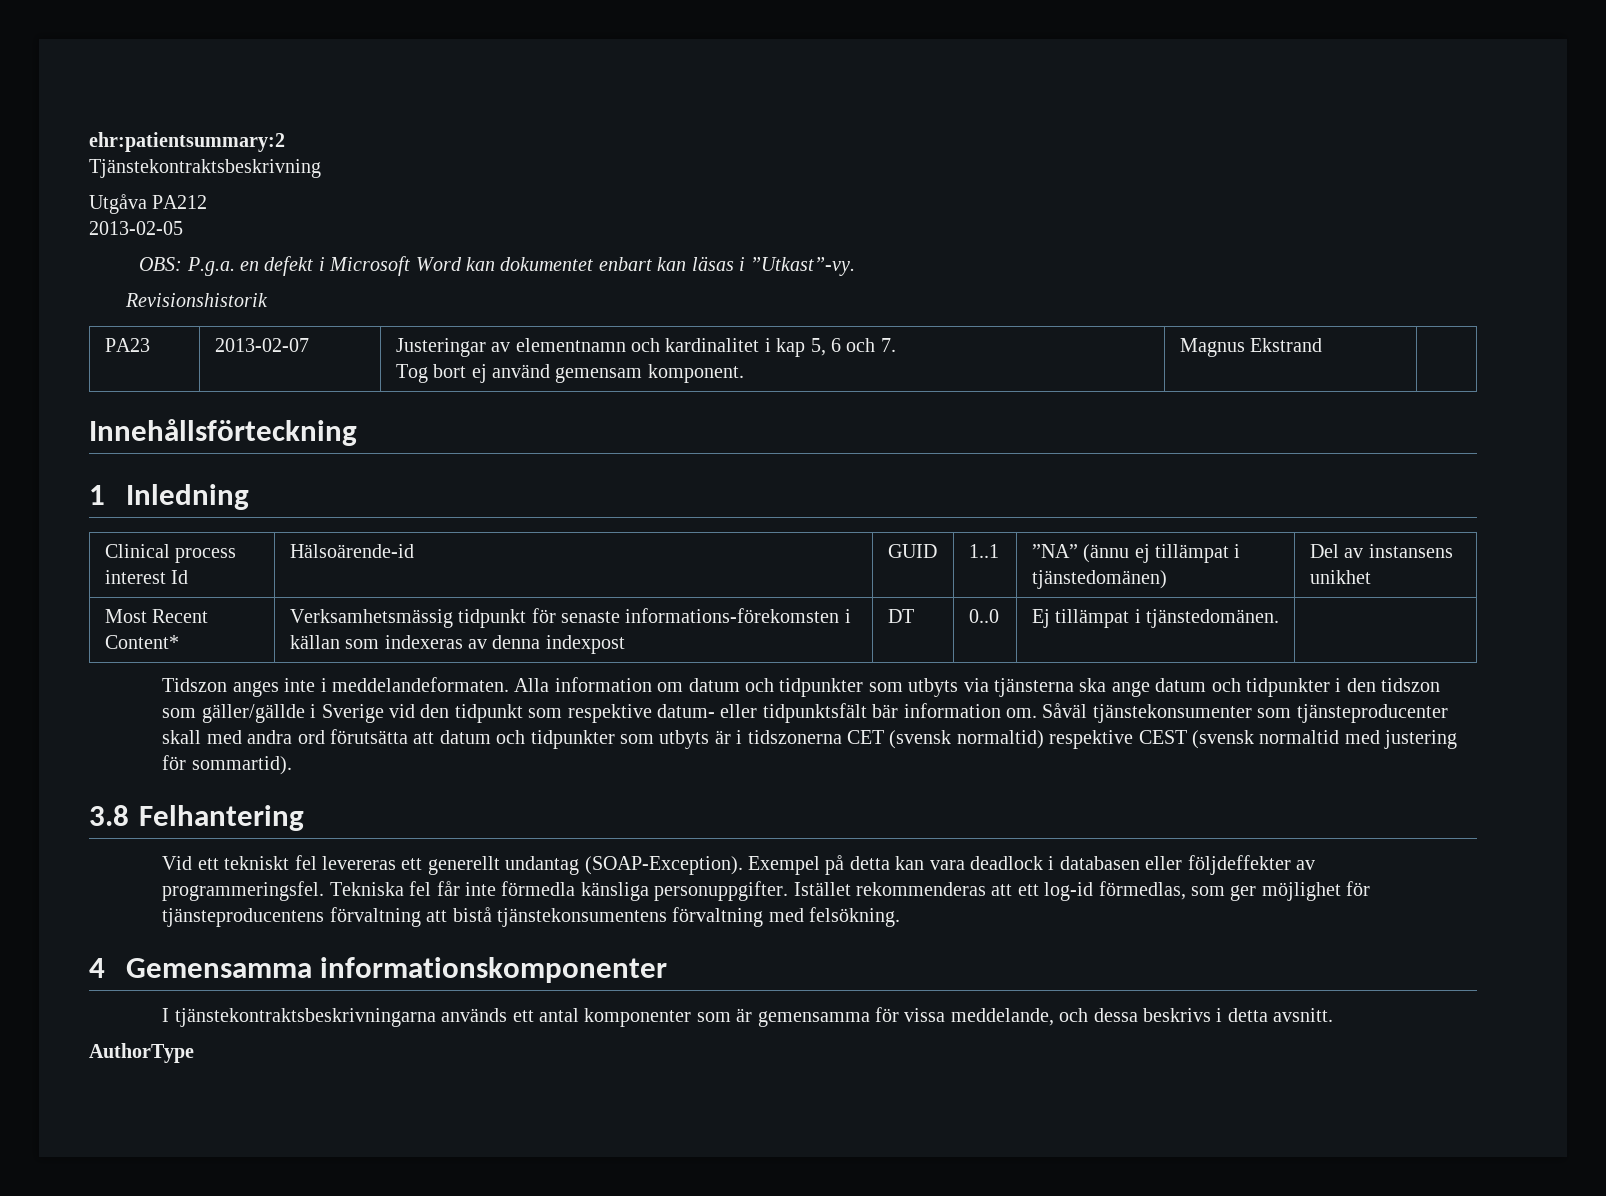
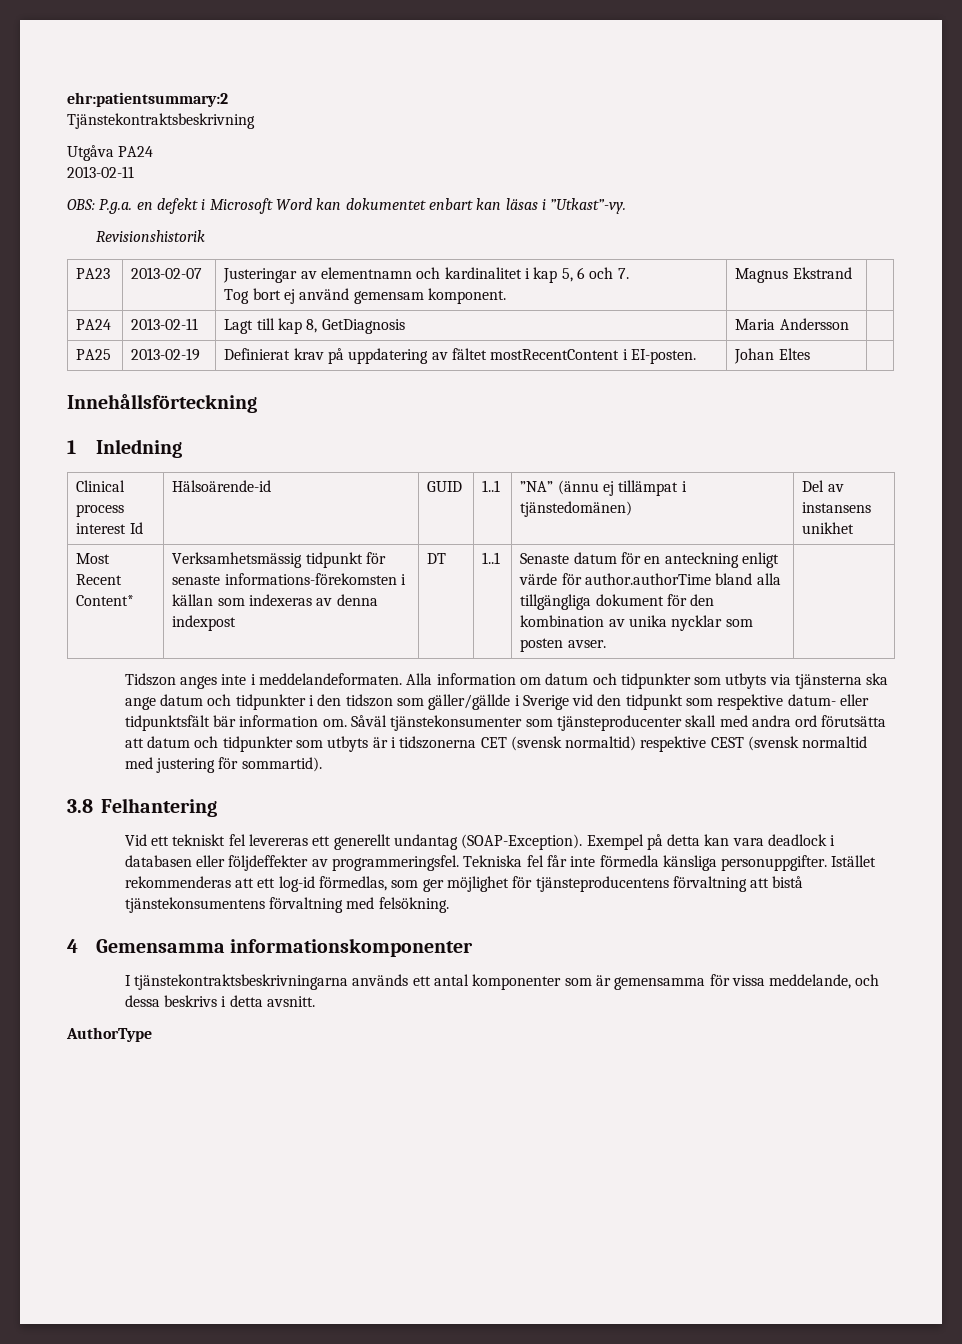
[152,195,208,209] [89,221,183,235] PA212 // 2013-02-05 -> [118,146,154,157] [67,166,134,178] PA24 // 2013-02-11
(1323, 345) none -> [76,319,112,330] [131,318,199,330] [224,318,405,334] [735,318,849,330] [76,349,112,360] [131,348,201,361] [224,348,696,364] [734,348,810,364] // PA24 | 2013-02-11 | Lagt till kap 8, GetDiagnosis | Maria Andersson | // PA25 | 2013-02-19 | Definierat krav på uppdatering av fältet mostRecentContent i EI-posten. | Johan Eltes |
[968,609,999,623] [1031,609,1280,628] 0..0 | Ej tillämpat i tjänstedomänen. -> [482,552,501,564] [520,552,779,568] [519,573,781,585] [520,594,715,610] [520,615,753,631] [520,638,606,652] 1..1 | Senaste datum för en anteckning enligt värde för author.authorTime bland alla tillgängliga dokument för den kombination av unika nycklar som posten avser.

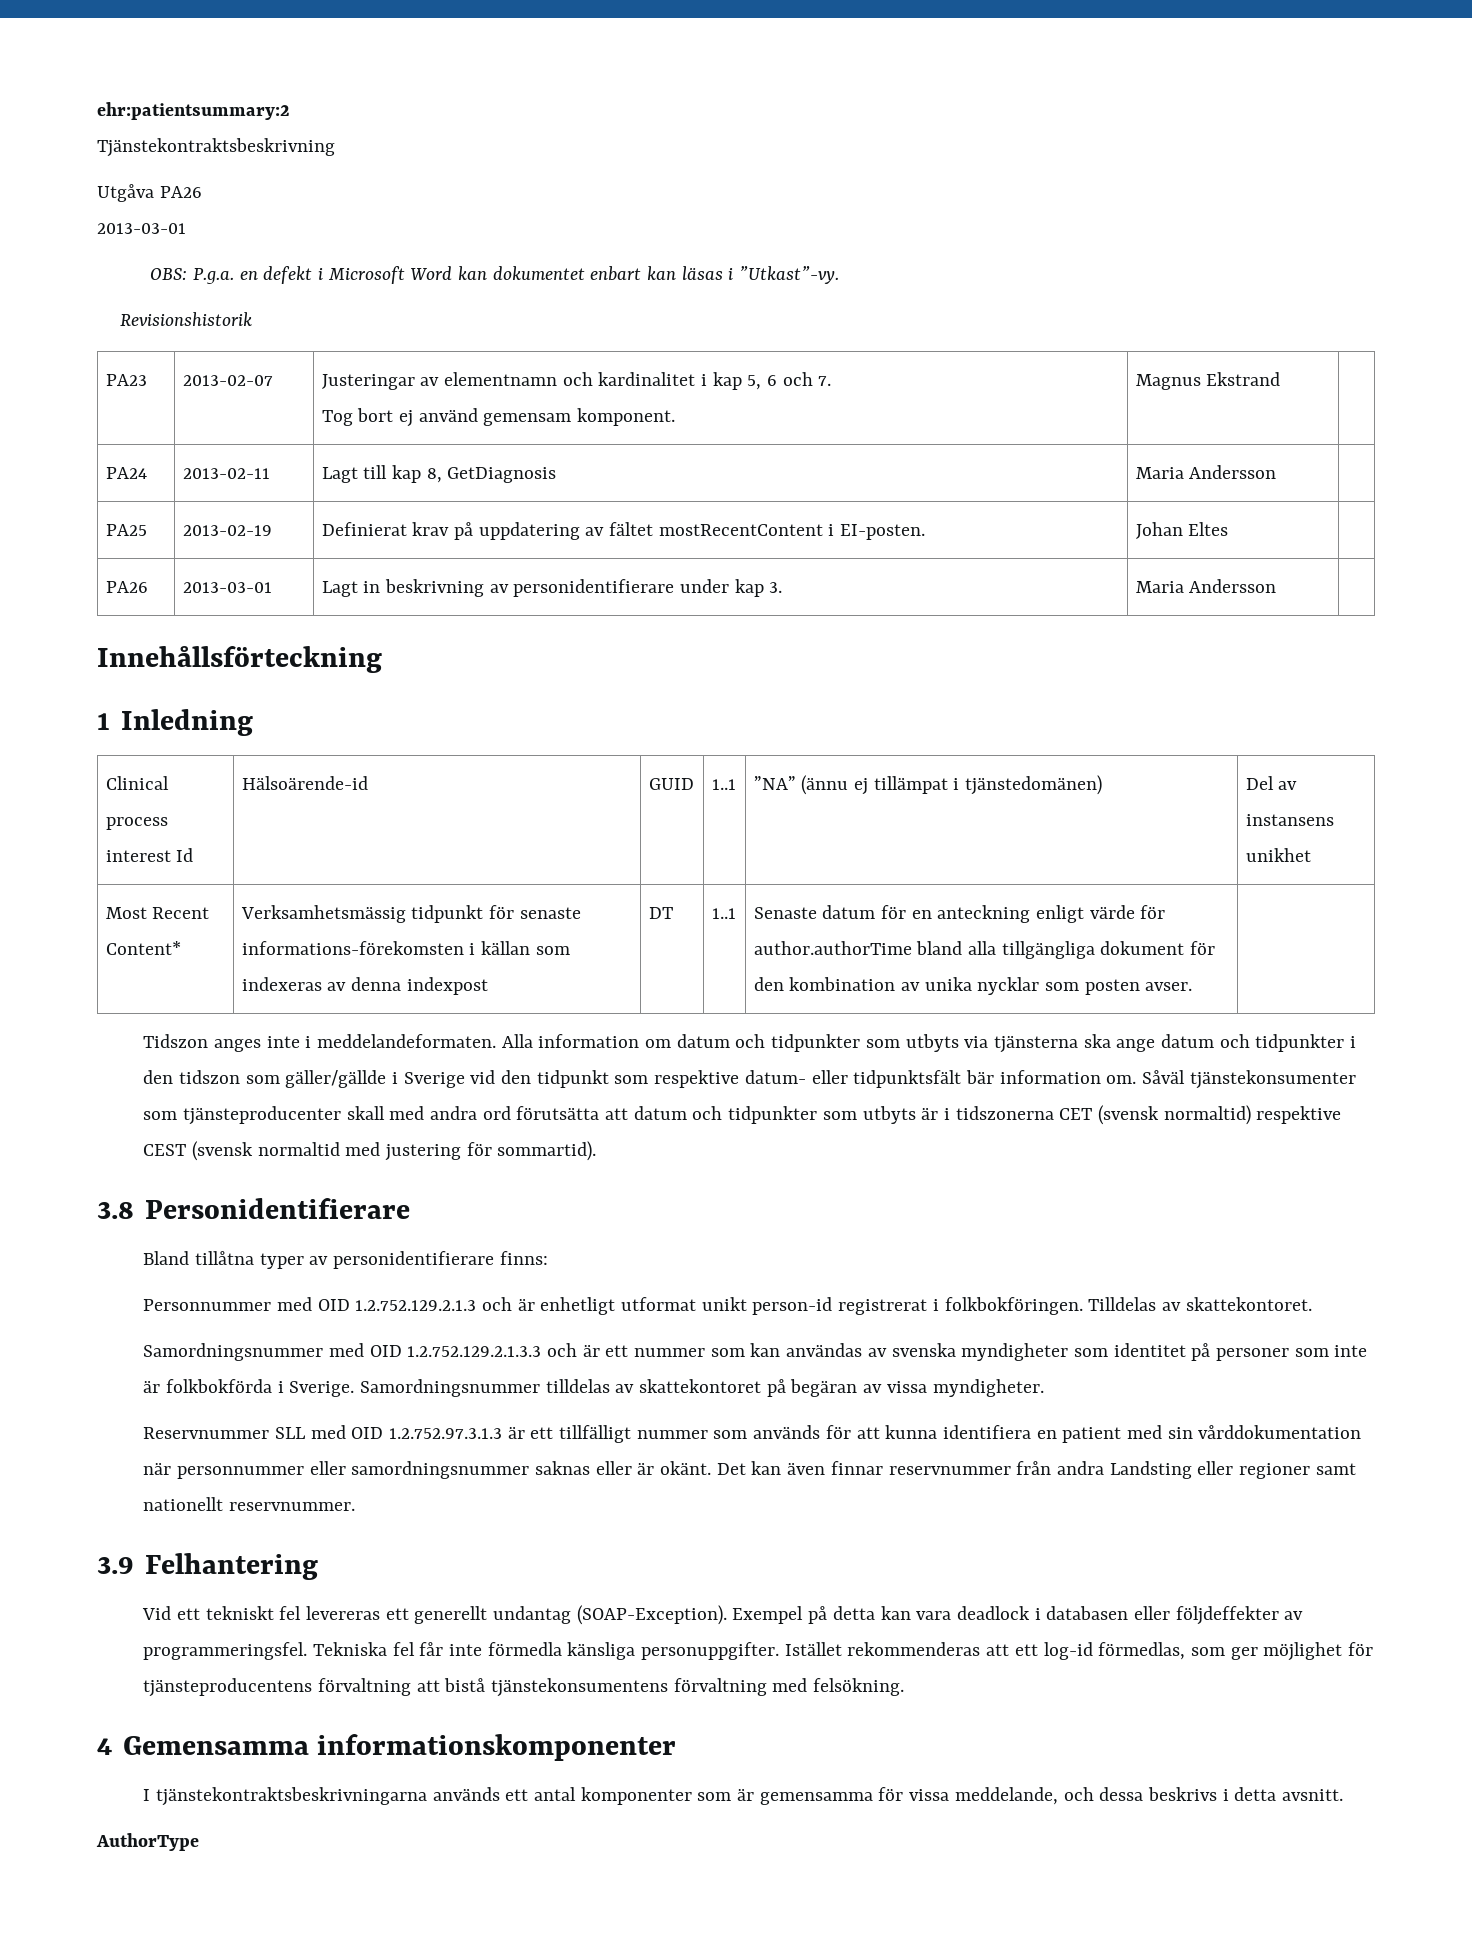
[118,146,154,157] [67,166,134,178] PA24 // 2013-02-11 -> [159,186,202,198] [97,223,186,234] PA26 // 2013-03-01
(810, 354) none -> [105,581,148,593] [182,582,272,593] [321,579,783,597] [1135,579,1277,593] // PA26 | 2013-03-01 | Lagt in beskrivning av personidentifierare under kap 3. | Maria Andersson |
(93, 806) none -> [144,1198,410,1219] [143,1251,548,1269] [143,1297,1312,1315] [143,1343,1368,1361] [143,1379,1044,1397] [143,1425,1362,1443] [143,1461,1356,1479] [143,1497,356,1511] [97,1557,134,1574] Personidentifierare // Bland tillåtna typer av personidentifierare finns: // Personnummer med OID 1.2.752.129.2.1.3 och är enhetligt utformat unikt person-id registrerat i folkbokföringen. Tilldelas av skattekontoret. // Samordningsnummer med OID 1.2.752.129.2.1.3.3 och är ett nummer som kan användas av svenska myndigheter som identitet på personer som inte är folkbokförda i Sverige. Samordningsnummer tilldelas av skattekontoret på begäran av vissa myndigheter. // Reservnummer SLL med OID 1.2.752.97.3.1.3 är ett tillfälligt nummer som används för att kunna identifiera en patient med sin vårddokumentation när personnummer eller samordningsnummer saknas eller är okänt. Det kan även finnar reservnummer från andra Landsting eller regioner samt nationellt reservnummer. // 3.9

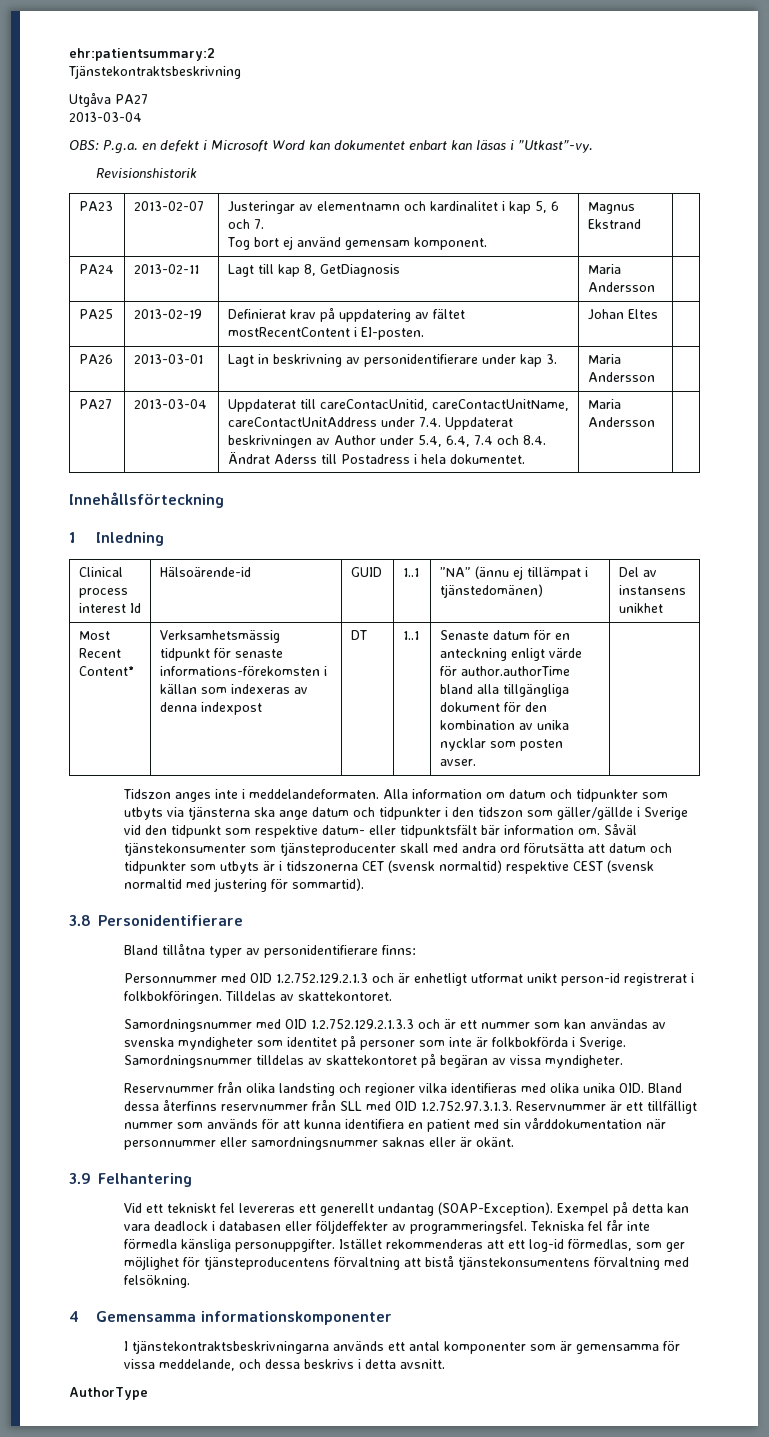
[159,186,202,198] [97,223,186,234] PA26 // 2013-03-01 -> [115,94,148,104] [69,112,142,122] PA27 // 2013-03-04
(1277, 586) none -> [78,399,112,409] [133,399,207,409] [227,399,569,412] [227,417,513,430] [227,435,546,448] [227,451,525,464] [587,399,621,409] [587,417,655,427] // PA27 | 2013-03-04 | Uppdaterat till careContacUnitid, careContactUnitName, careContactUnitAddress under 7.4. Uppdaterat beskrivningen av Author under 5.4, 6.4, 7.4 och 8.4. Ändrat Aderss till Postadress i hela dokumentet. | Maria Andersson |
(270, 1433) none -> [217,1081,682,1096] [123,1099,336,1111] från olika landsting och regioner vilka identifieras med olika unika OID. Bland dessa återfinns reservnummer från
[389,1428,503,1439] 1.2.752.97.3.1.3 -> [420,1101,606,1111] 1.2.752.97.3.1.3. Reservnummer
[716,1461,1356,1479] [143,1497,356,1511] Det kan även finnar reservnummer från andra Landsting eller regioner samt nationellt reservnummer. -> (514, 1142) none

